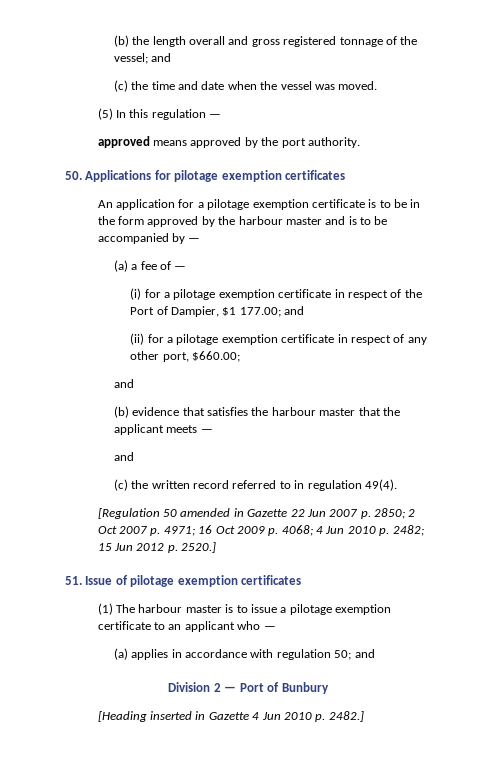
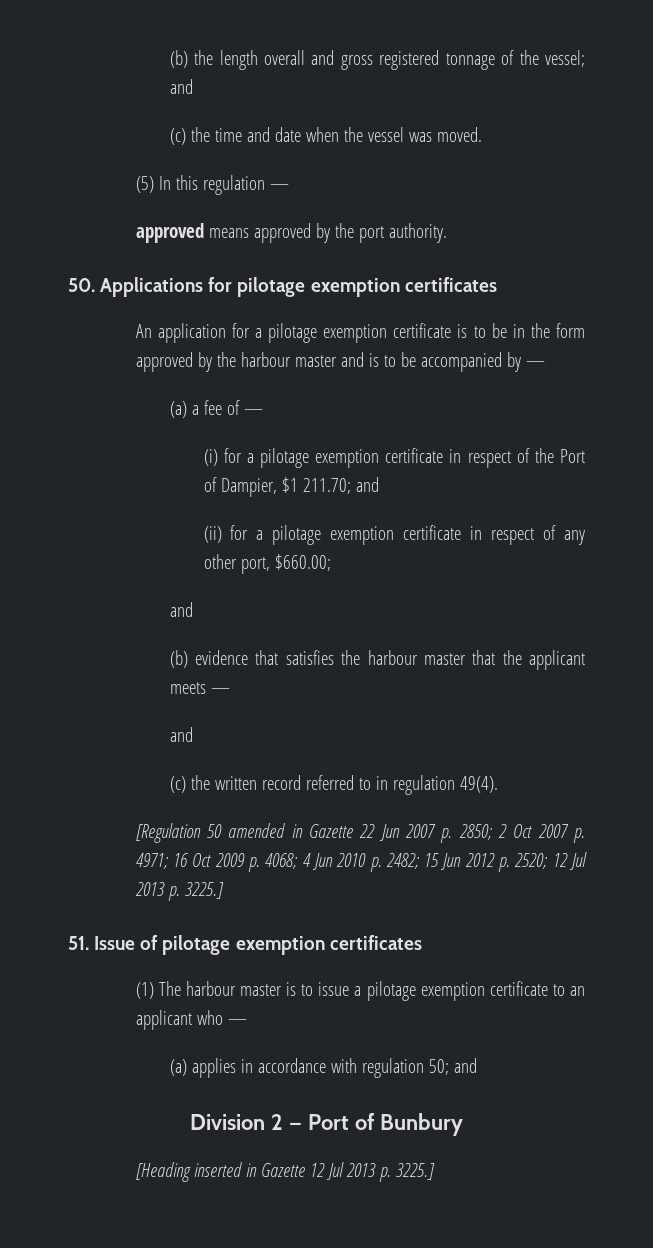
[239,307,281,317] 177.00; -> [302,478,351,494] 211.70;
[181,542,217,553] 2520.] -> [514,852,587,870] [134,882,224,901] 2520; 12 Jul 2013 p. 3225.]
[252,711,364,722] 4 Jun 2010 p. 2482.] -> [309,1162,435,1182] 12 Jul 2013 p. 3225.]

